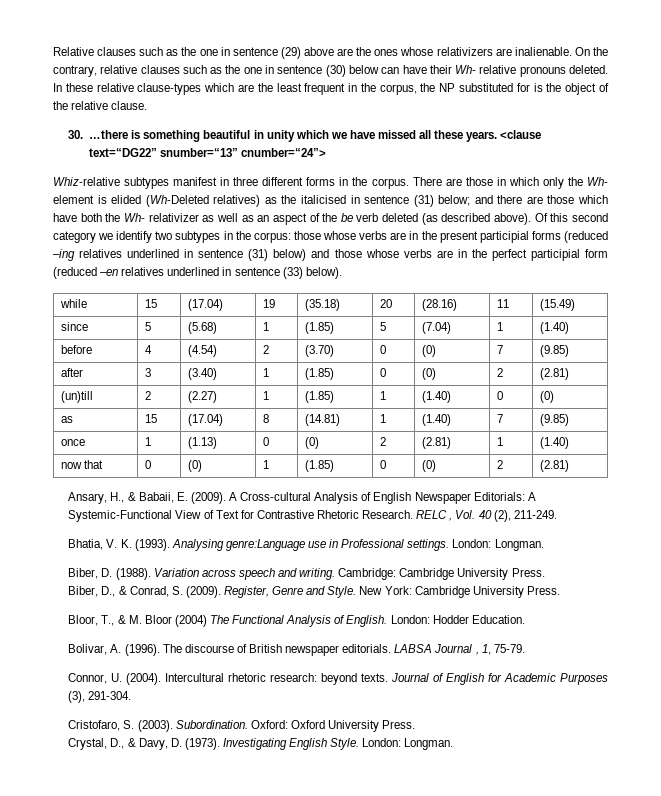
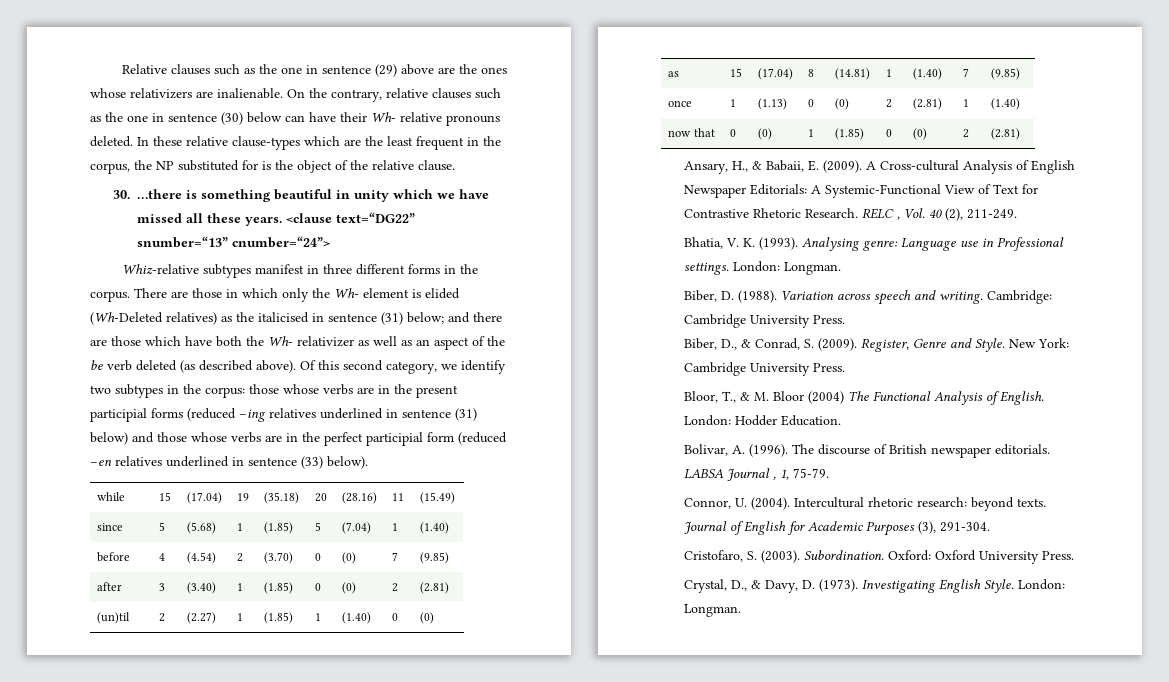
[53,231,96,243] category -> [386,361,437,374] category,
[61,391,94,403] (un)till -> [97,612,131,624] (un)til
[225,539,305,551] genre:Language -> [863,238,957,251] genre: Language

